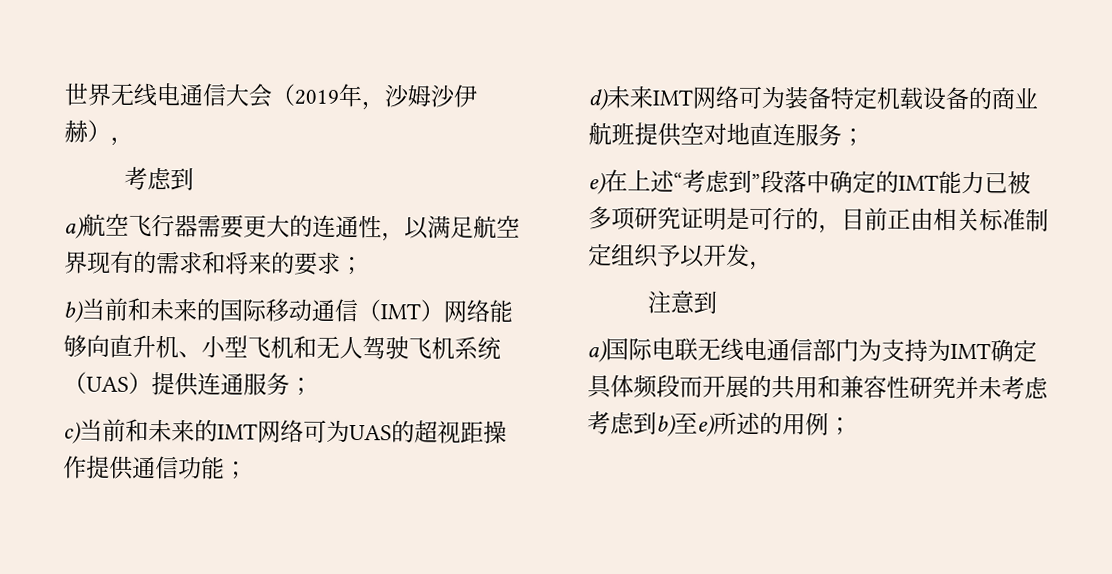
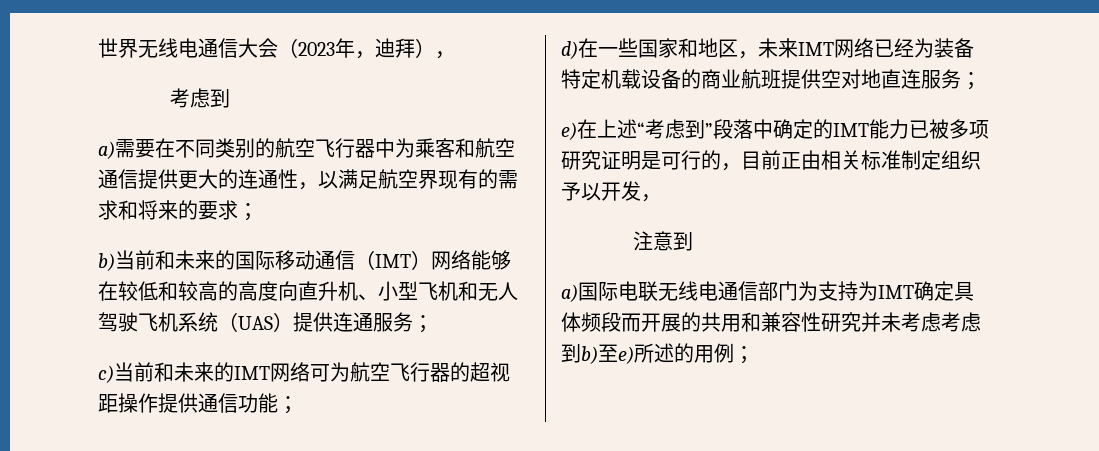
[294,83,477,111] [64,119,89,143] 2019年，沙姆沙伊赫 -> [298,38,415,59] 2023年，迪拜
[82,213,244,239] 航空飞行器需要 -> [115,138,515,158] [98,169,178,189] 需要在不同类别的航空飞行器中为乘客和航空通信提供
(87, 346) none -> [98,281,278,301] 在较低和较高的高度
[349,424,392,441] UAS -> [350,362,450,382] 航空飞行器
(608, 99) none -> [578,38,758,59] 在一些国家和地区，
[738,85,762,110] 可 -> [874,38,914,57] 已经

